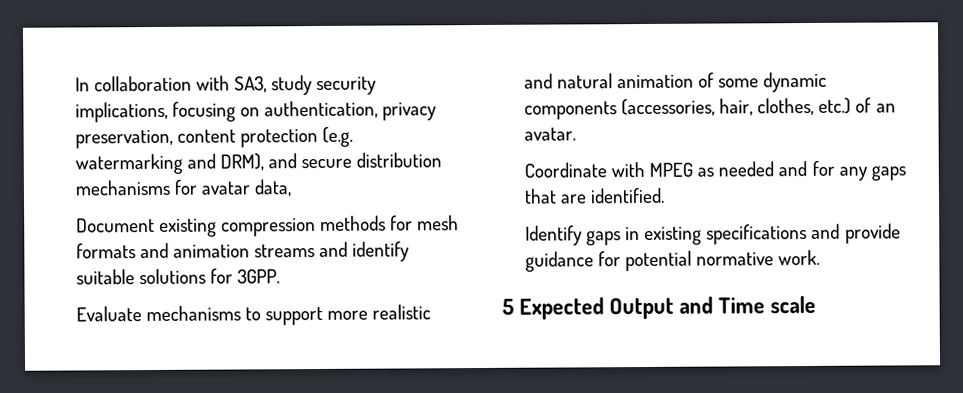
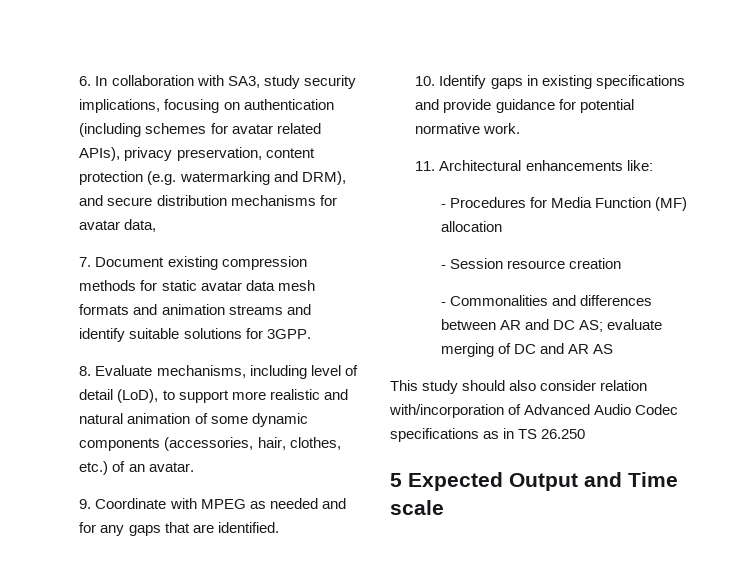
(74, 84) none -> [79,76,92,86] 6.
[264,100,379,119] authentication, -> [243,99,334,110] [79,123,321,137] [79,147,121,161] authentication (including schemes for avatar related APIs),
(292, 188) none -> [79,257,92,267] 7.
(414, 223) none -> [161,280,275,291] static avatar data
[75,305,241,322] Evaluate mechanisms -> [79,365,358,379] [79,389,159,403] 8. Evaluate mechanisms, including level of detail (LoD),
(576, 134) none -> [79,499,92,509] 9.
(666, 195) none -> [415,76,436,86] 10.
(821, 257) none -> [415,160,653,171] [440,197,688,211] [440,221,502,232] [440,258,621,269] [440,295,652,306] [440,319,663,332] [440,343,614,357] [390,380,648,394] [389,404,679,418] [390,428,586,442] // 11. Architectural enhancements like: // - Procedures for Media Function (MF) allocation // - Session resource creation // - Commonalities and differences between AR and DC AS; evaluate merging of DC and AR AS // This study should also consider relation with/incorporation of Advanced Audio Codec specifications as in TS 26.250

